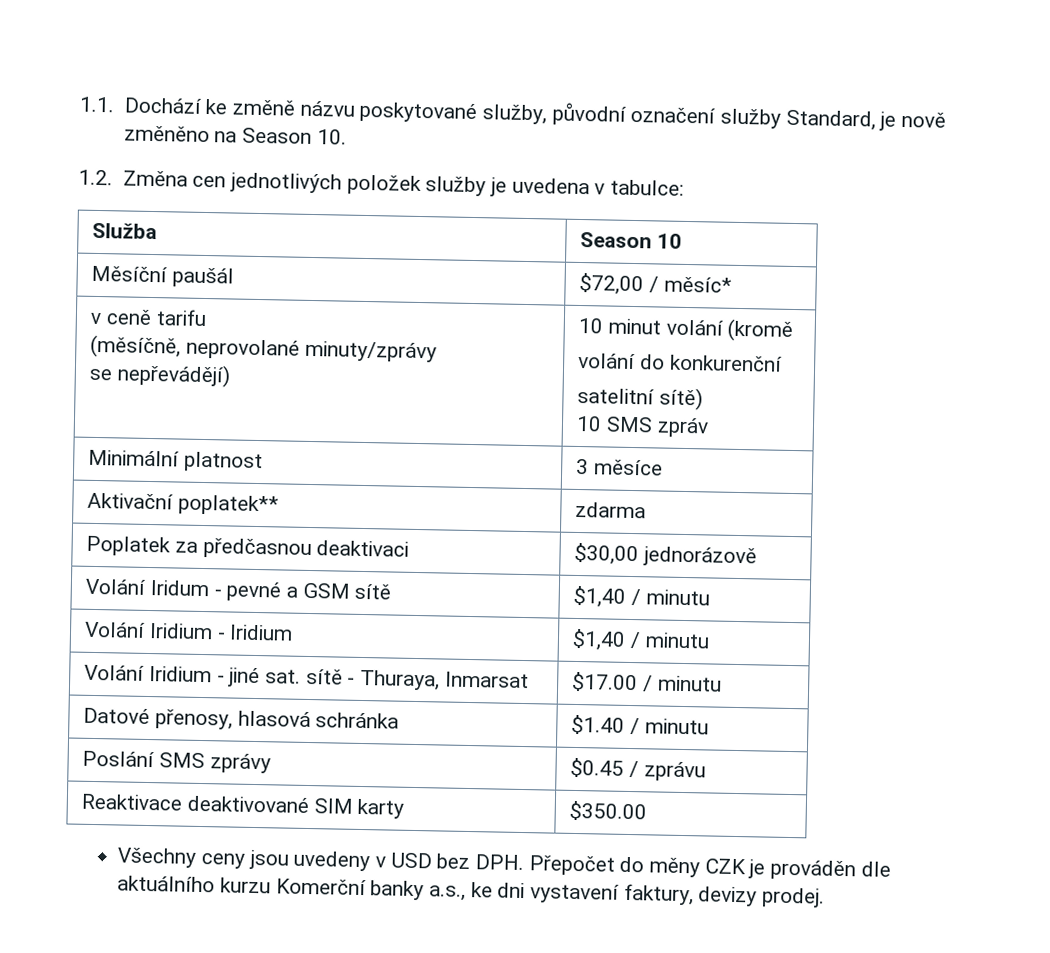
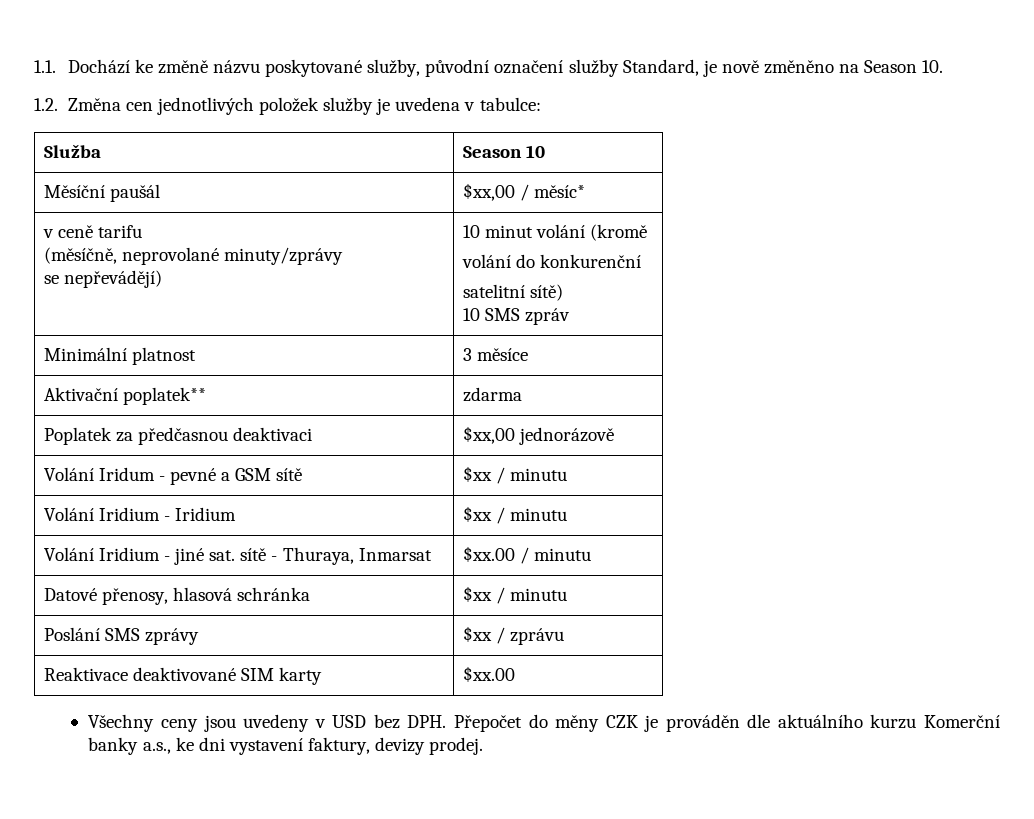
[579,272,645,296] $72,00 -> [462,183,515,201] $xx,00
[574,542,640,566] $30,00 -> [462,426,515,444] $xx,00
[573,585,627,608] $1,40 -> [462,466,492,482] $xx
[572,628,627,651] $1,40 -> [462,506,492,522] $xx
[572,671,639,693] $17.00 -> [462,546,515,562] $xx.00
[571,714,626,735] $1.40 -> [462,586,492,602] $xx
[570,757,625,778] $0.45 -> [462,626,492,642] $xx
[569,800,648,822] $350.00 -> [462,666,515,682] $xx.00

